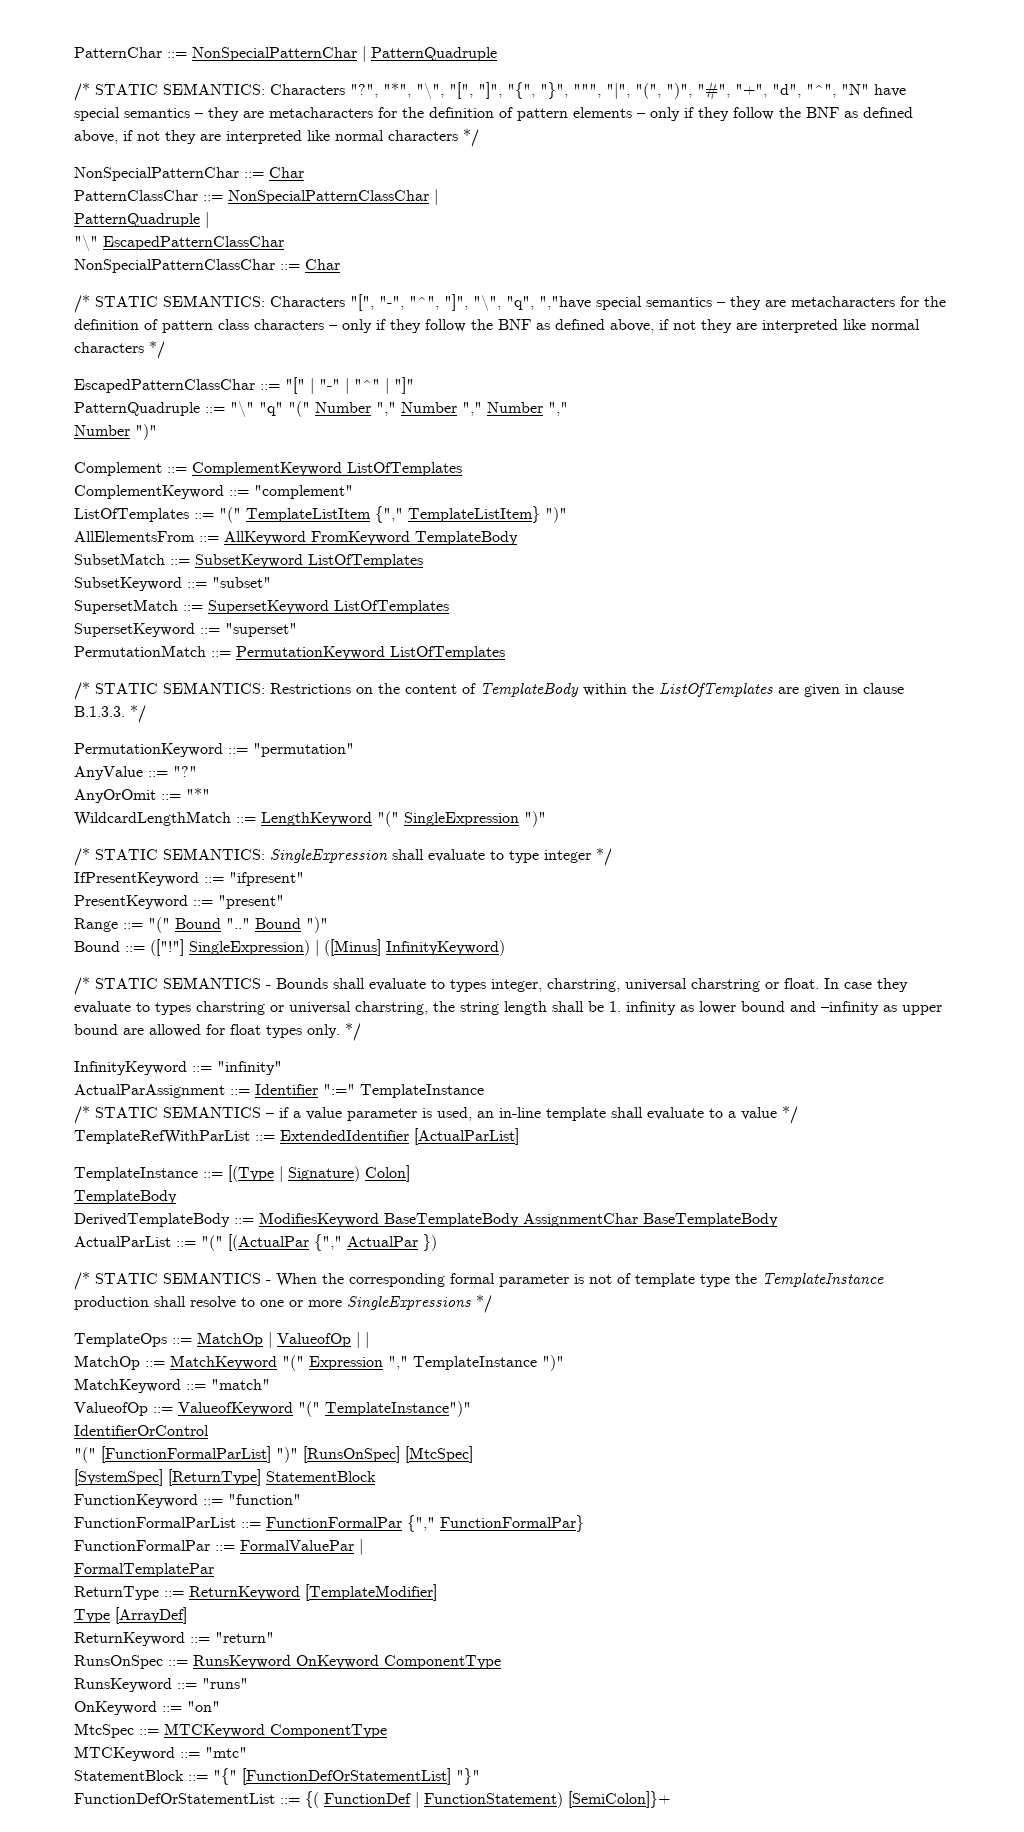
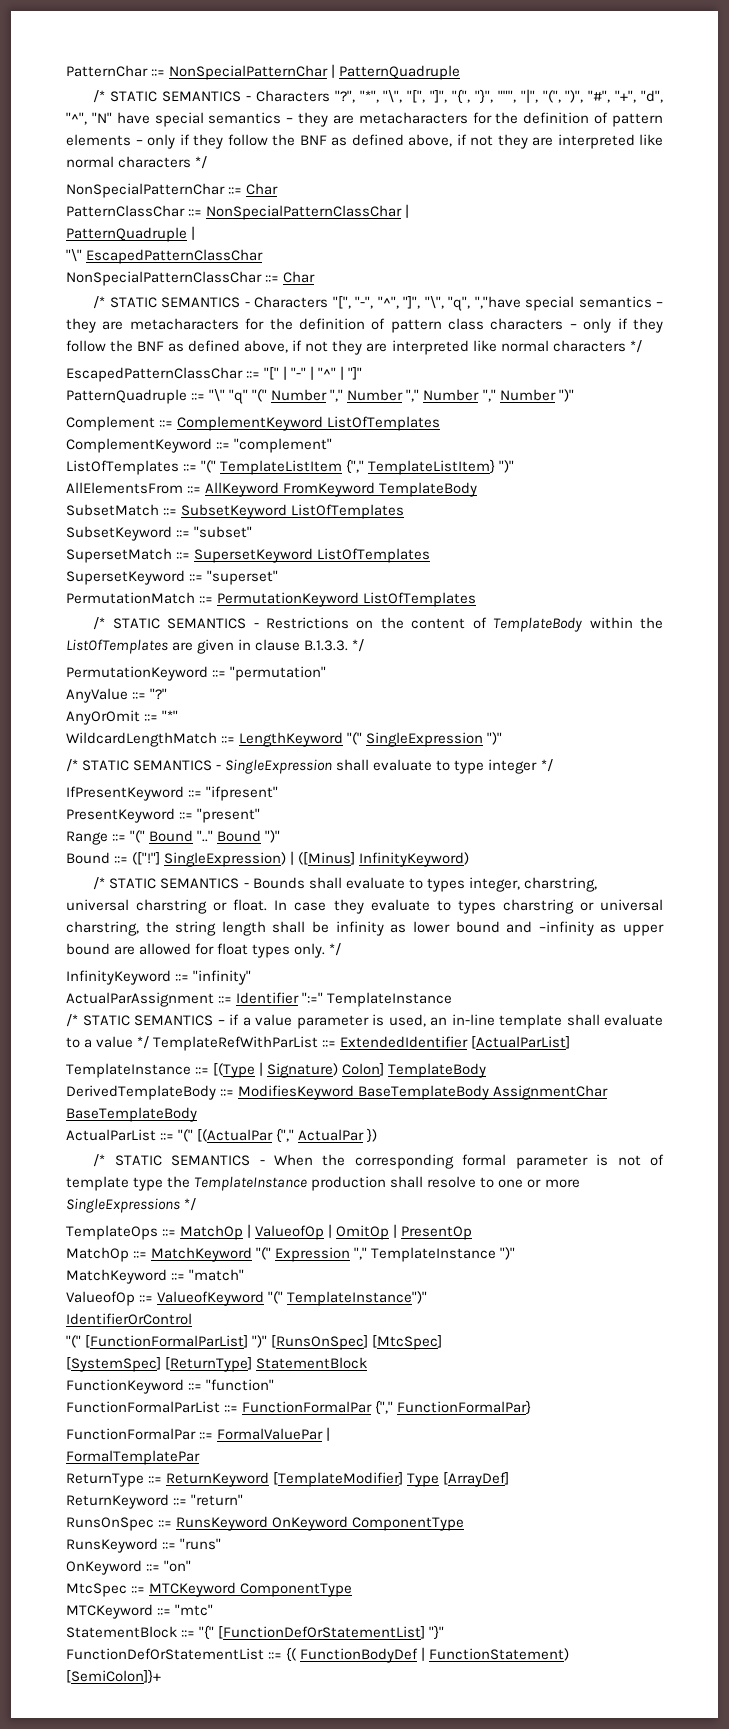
[163,83,265,95] SEMANTICS: -> [162,91,251,102] SEMANTICS -
[163,295,265,307] SEMANTICS: -> [161,297,250,308] SEMANTICS -
(568, 409) // -> (496, 395) none
[163,682,265,694] SEMANTICS: -> [167,618,259,629] SEMANTICS -
[163,848,265,860] SEMANTICS: -> [133,760,222,771] SEMANTICS -
[609,1001,621,1012] 1. -> (330, 927) none
(410, 1173) // -> (385, 1069) none
[365,1332,369,1348] | -> [336,1224,473,1240] OmitOp | PresentOp
(437, 1592) // -> (404, 1479) none
[324,1793,411,1804] FunctionDef -> [300,1648,419,1663] FunctionBodyDef

